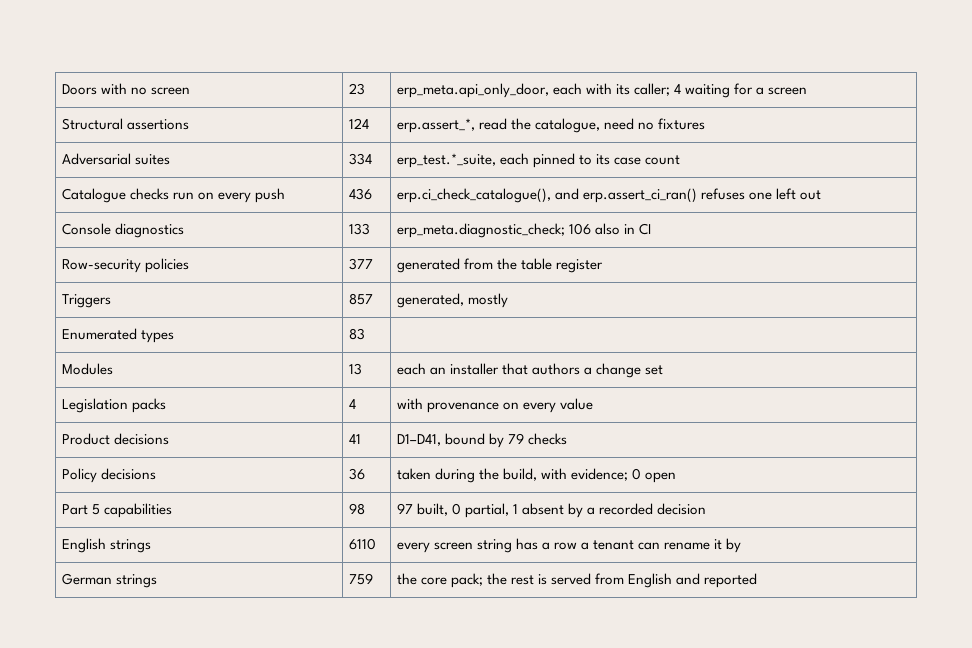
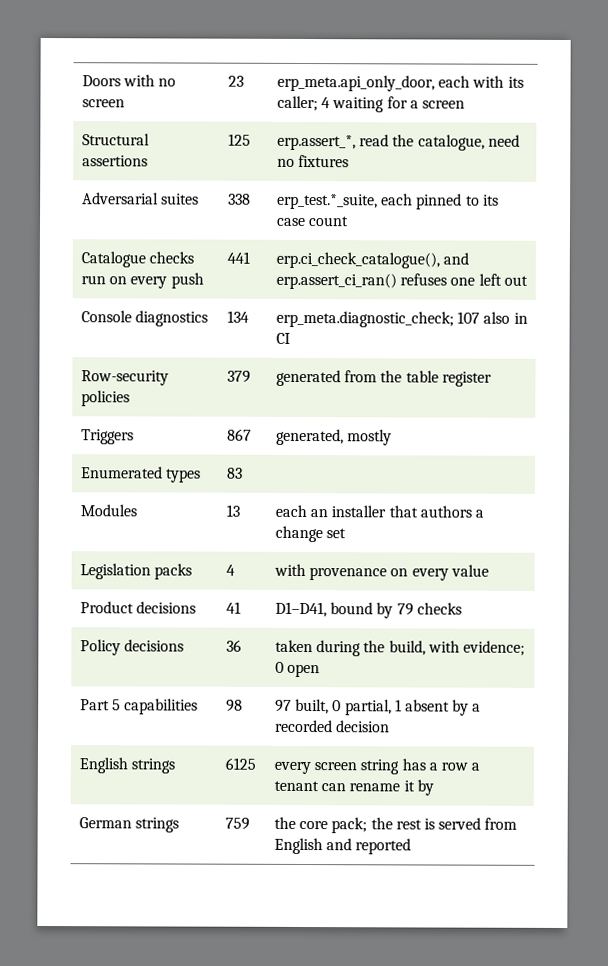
[348,118,369,129] 124 -> [228,133,252,146] 125
[348,153,372,165] 334 -> [228,193,252,205] 338
[348,188,372,200] 436 -> [227,251,251,264] 441
[348,223,370,235] 133 -> [227,310,250,323] 134
[568,223,591,235] 106 -> [457,311,481,324] 107
[348,258,373,270] 377 -> [227,370,252,383] 379
[348,293,373,305] 857 -> [227,428,253,441] 867
[348,538,376,550] 6110 -> [225,757,257,770] 6125

